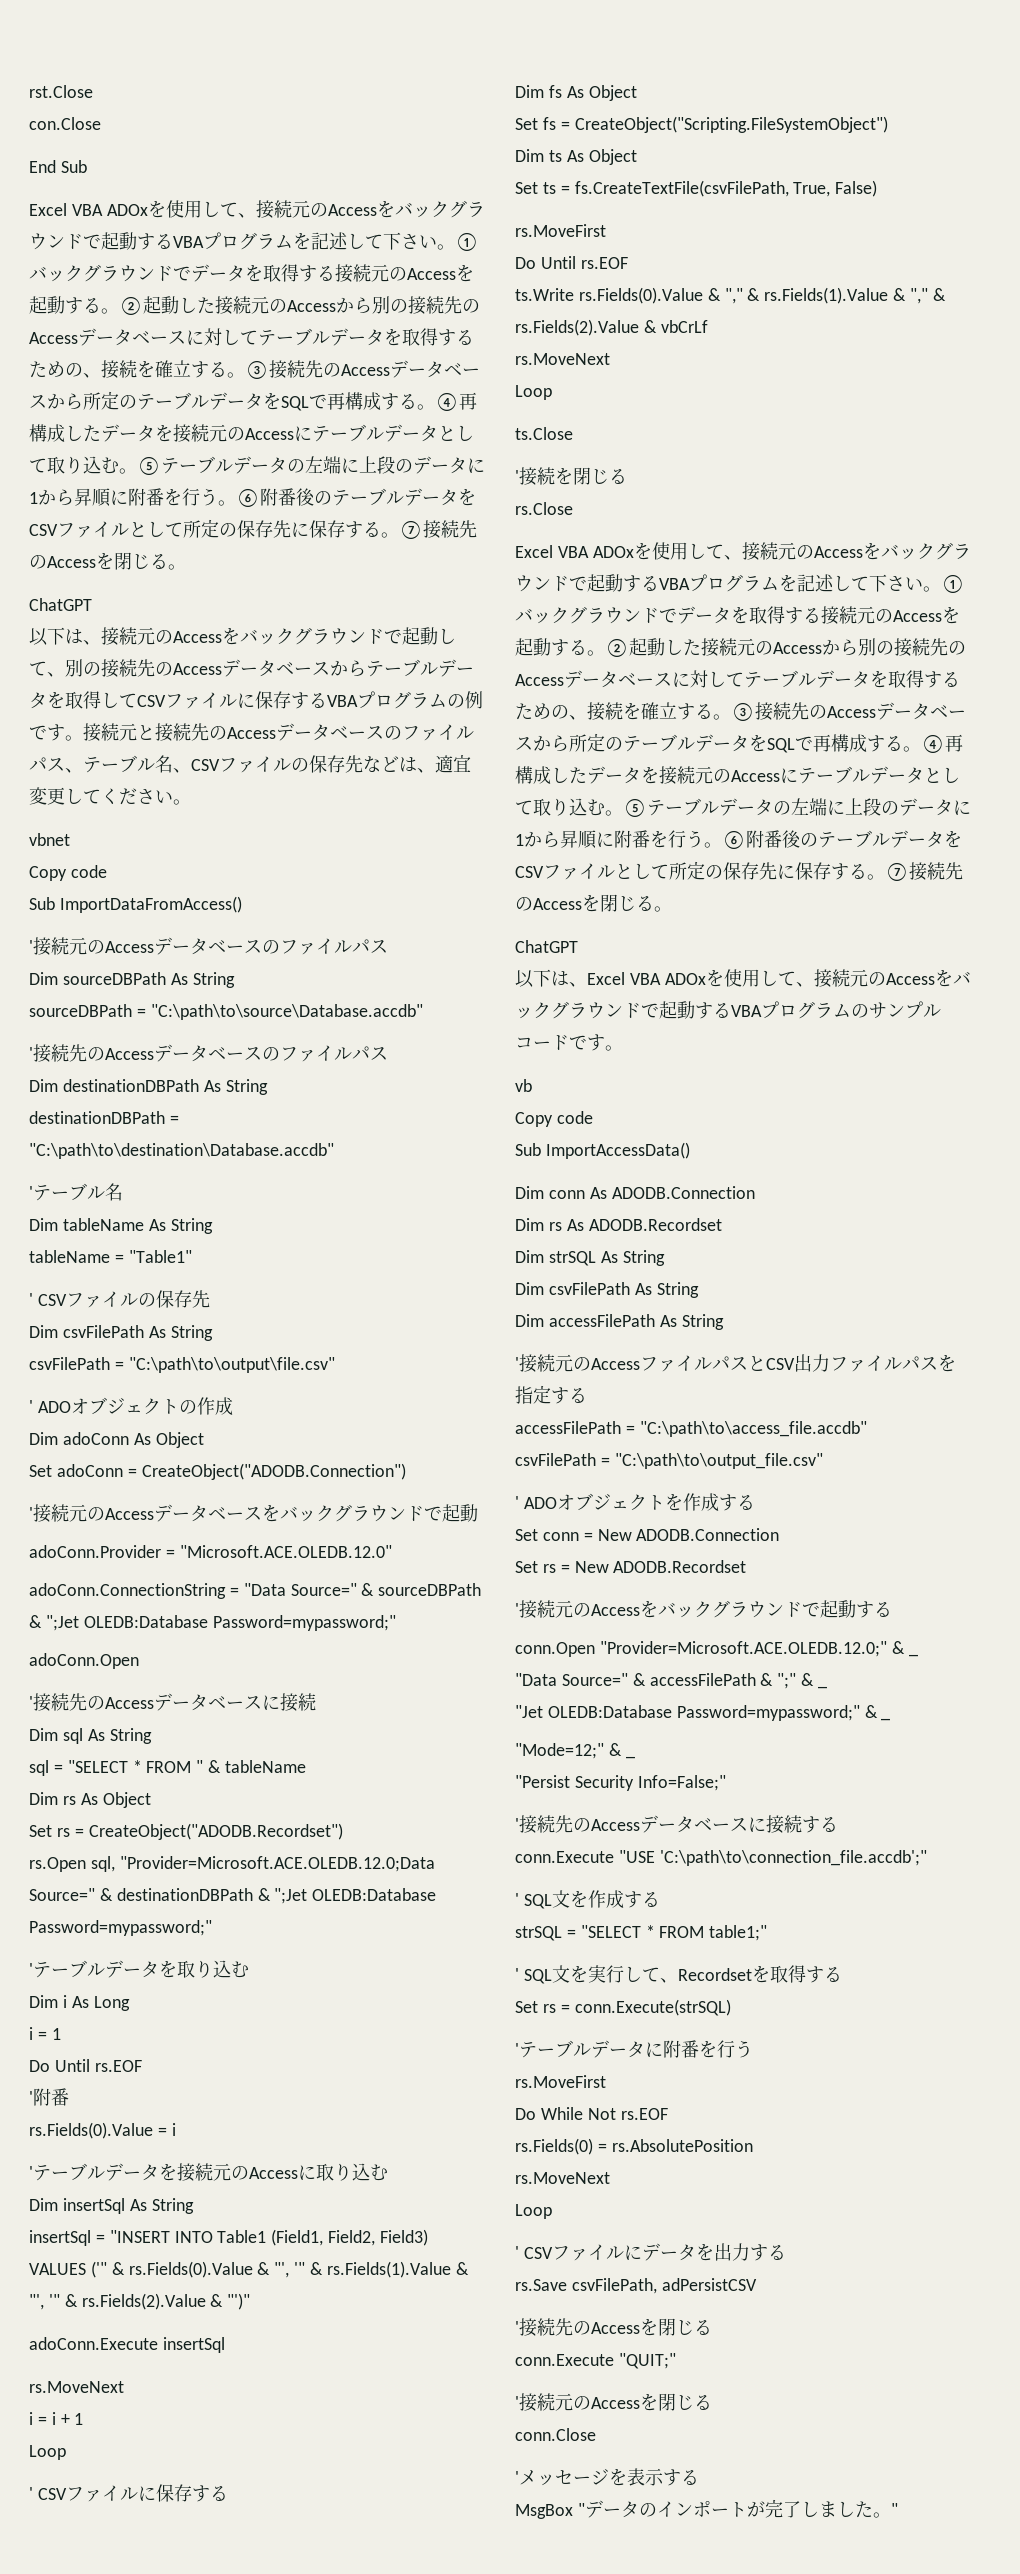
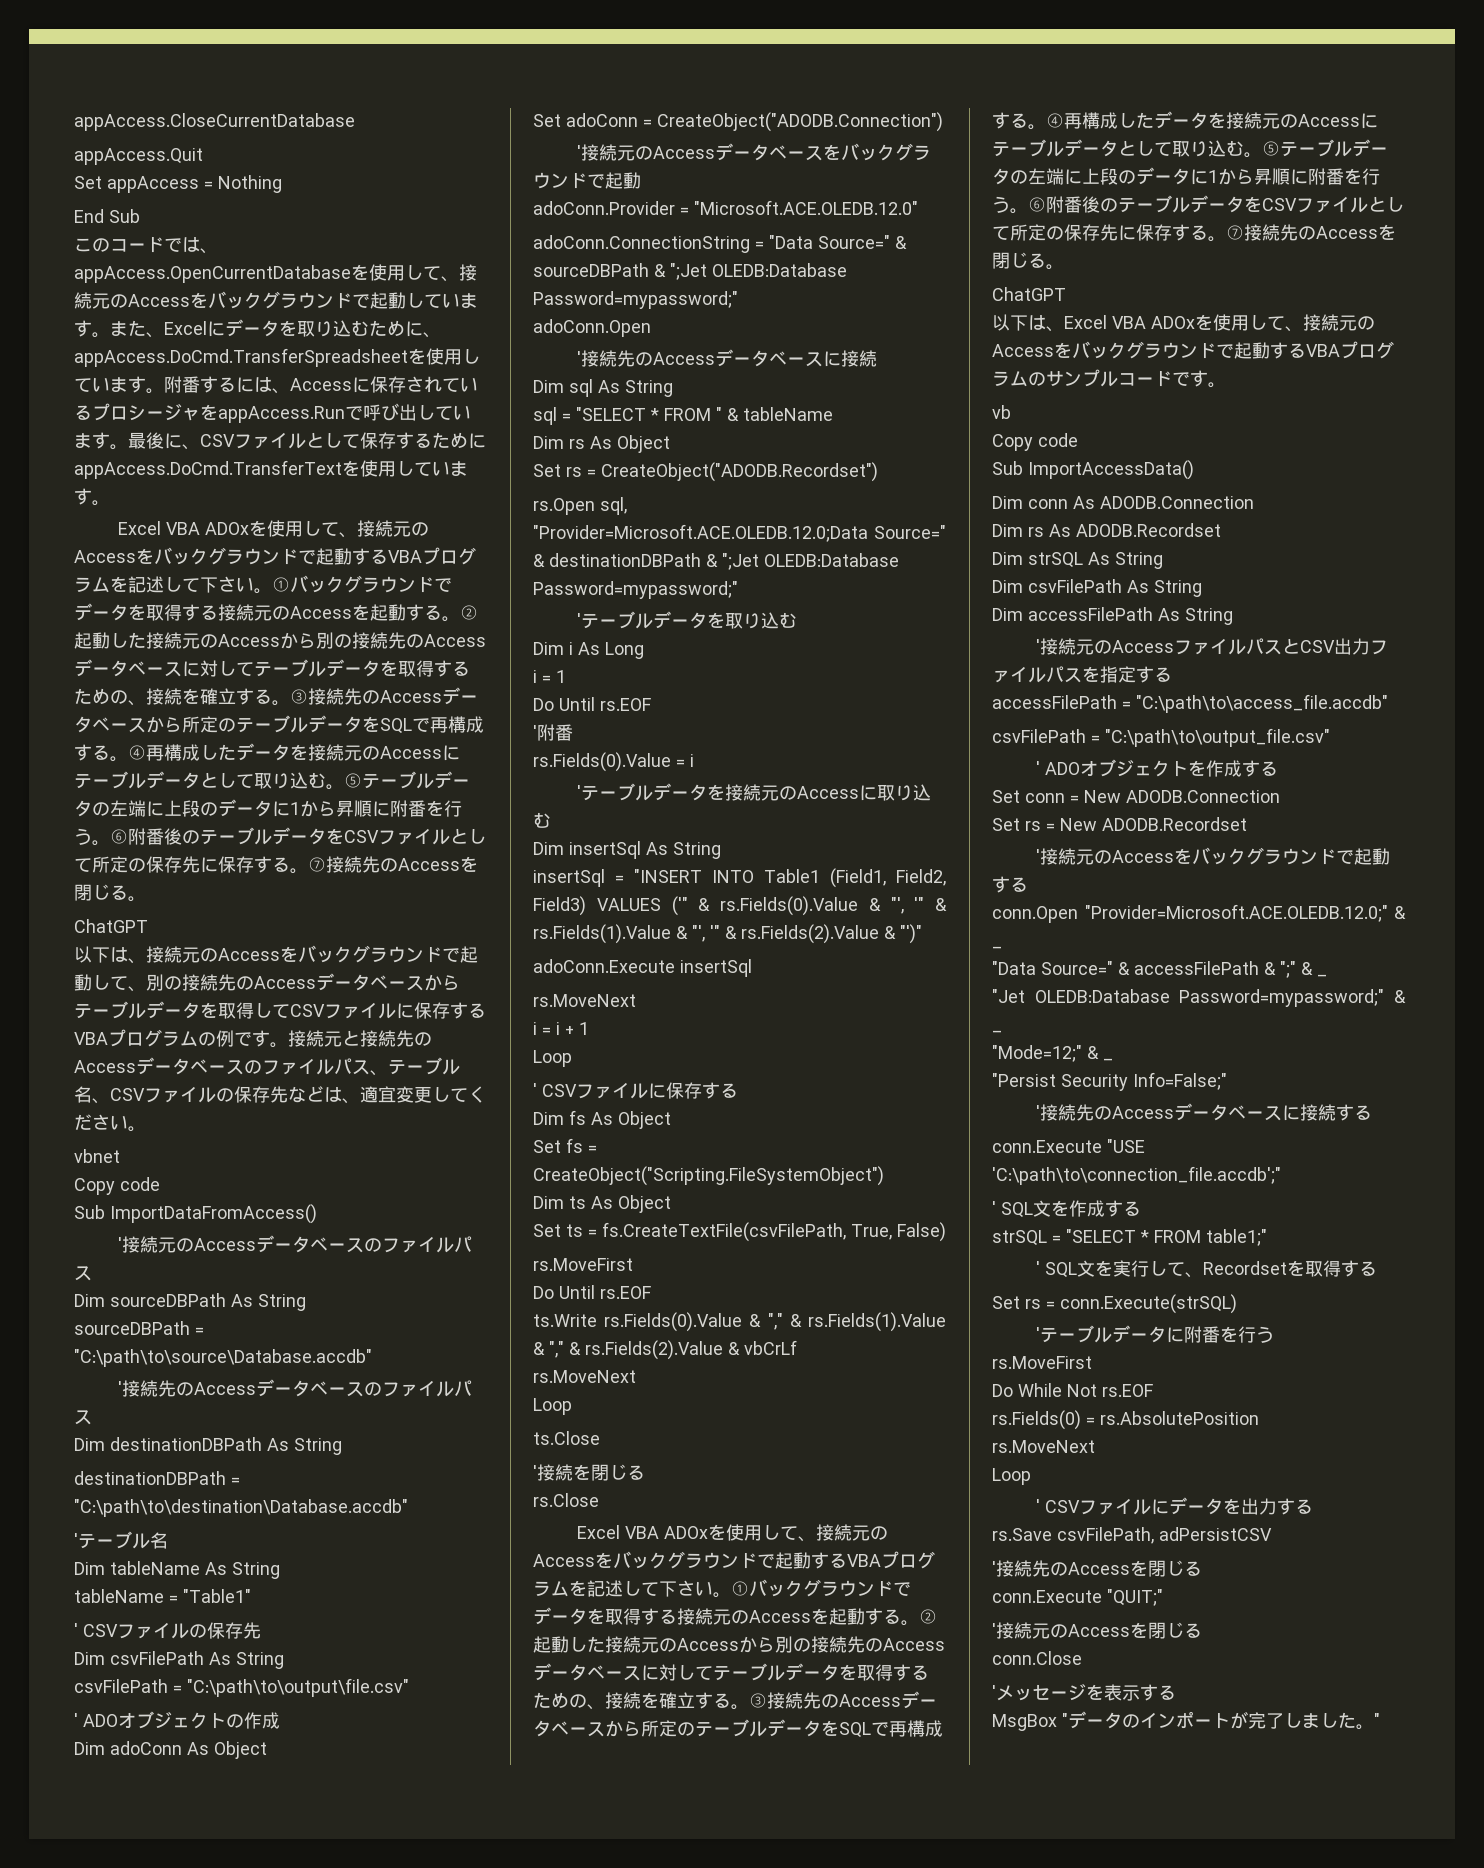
[29,85,93,98] [29,117,101,130] [29,160,87,173] rst.Close // con.Close // End Sub -> [74,113,355,131] [74,148,203,165] [74,175,282,193] [74,209,140,223] [74,237,218,254] [74,264,477,283] [74,291,478,309] [74,319,441,338] [74,348,480,367] [74,376,478,394] [74,403,471,423] [74,432,486,450] [74,460,468,479] [74,488,110,506] appAccess.CloseCurrentDatabase // appAccess.Quit // Set appAccess = Nothing // End Sub // このコードでは、appAccess.OpenCurrentDatabaseを使用して、接続元のAccessをバックグラウンドで起動しています。また、Excelにデータを取り込むために、appAccess.DoCmd.TransferSpreadsheetを使用しています。附番するには、Accessに保存されているプロシージャをappAccess.Runで呼び出しています。最後に、CSVファイルとして保存するためにappAccess.DoCmd.TransferTextを使用しています。

